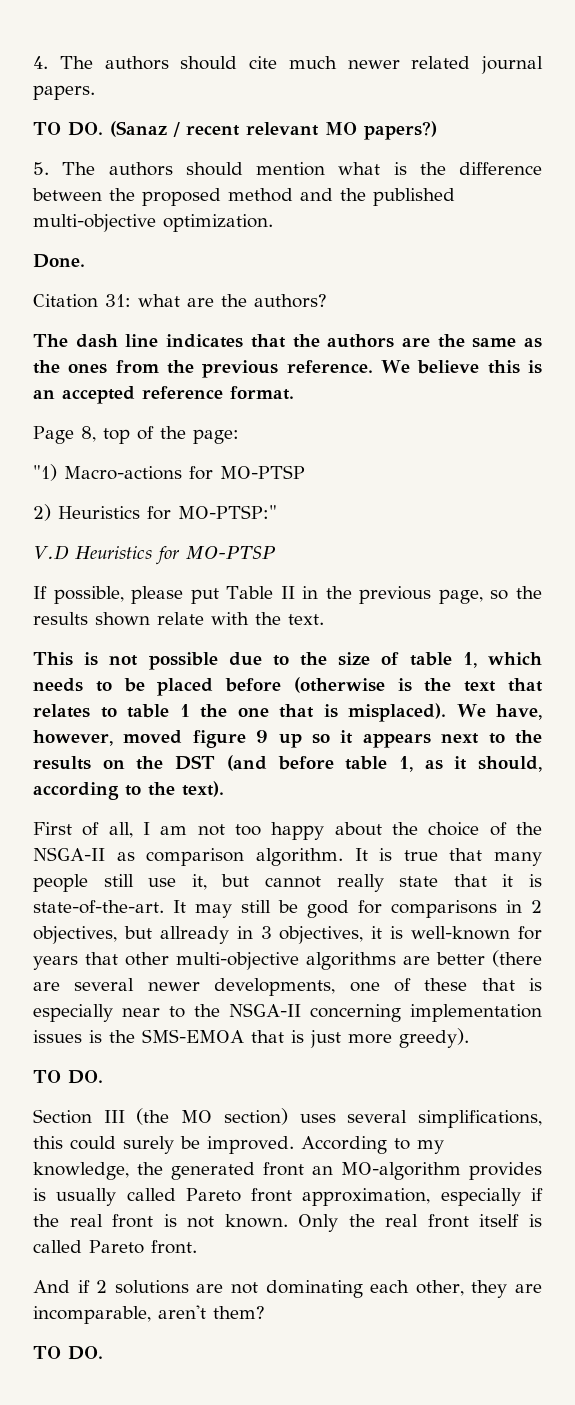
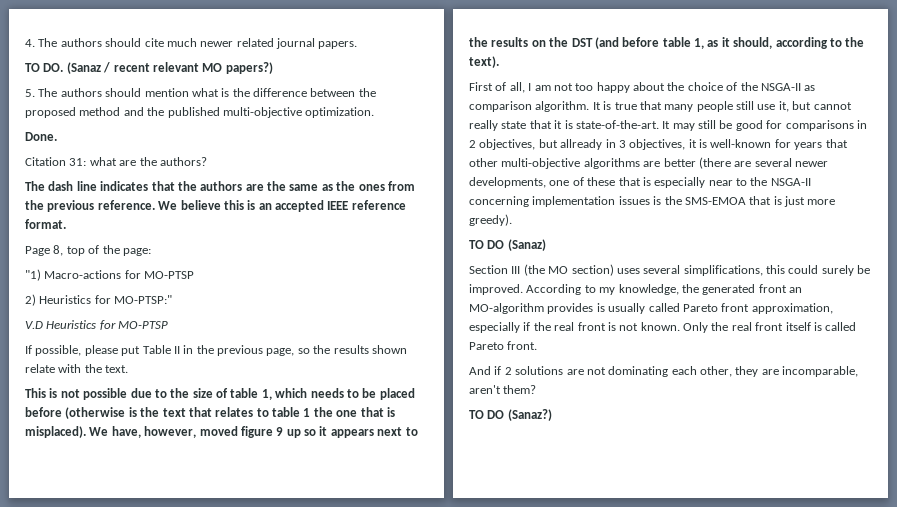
(135, 395) none -> [327,201,349,210] IEEE
[68,1070,103,1084] DO. -> [487,239,546,251] DO (Sanaz)
[68,1346,103,1360] DO. -> [487,409,552,421] DO (Sanaz?)

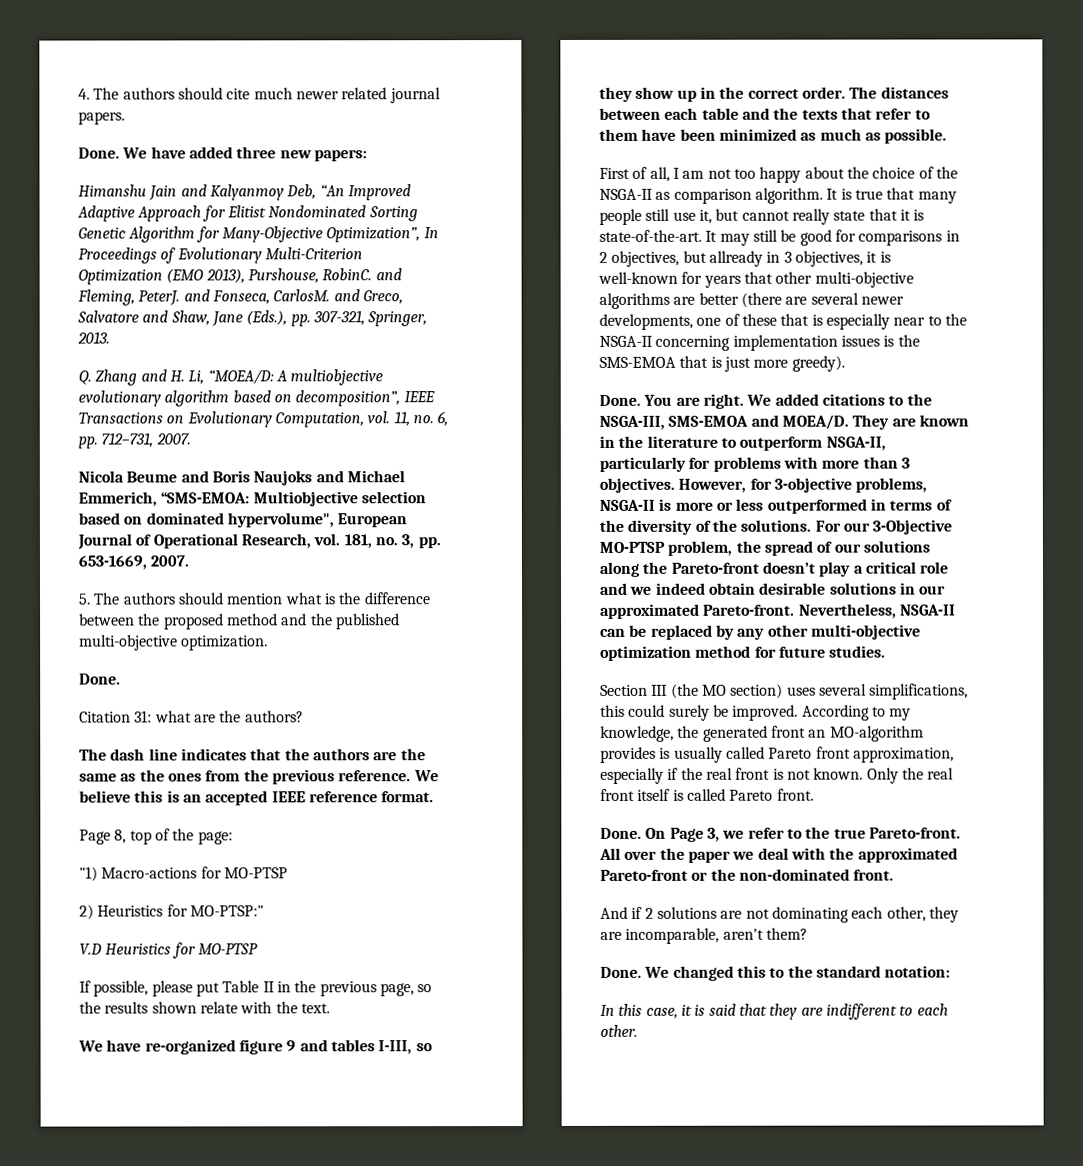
[25,62,273,74] TO DO. (Sanaz / recent relevant MO papers?) -> [78,146,367,162] [78,184,411,201] [77,205,418,222] [78,226,439,243] [78,247,363,264] [78,268,402,285] [77,289,403,306] [77,310,428,327] [77,331,110,344] [78,369,384,386] [78,390,435,407] [78,411,449,428] [78,432,191,449] [78,470,405,486] [78,491,426,507] [78,512,408,528] [77,533,441,550] [78,555,190,570] Done. We have added three new papers: // Himanshu Jain and Kalyanmoy Deb, “An Improved Adaptive Approach for Elitist Nondominated Sorting Genetic Algorithm for Many-Objective Optimization”, In Proceedings of Evolutionary Multi-Criterion Optimization (EMO 2013), Purshouse, RobinC. and Fleming, PeterJ. and Fonseca, CarlosM. and Greco, Salvatore and Shaw, Jane (Eds.), pp. 307-321, Springer, 2013. // Q. Zhang and H. Li, “MOEA/D: A multiobjective evolutionary algorithm based on decomposition”, IEEE Transactions on Evolutionary Computation, vol. 11, no. 6, pp. 712–731, 2007. // Nicola Beume and Boris Naujoks and Michael Emmerich, “SMS-EMOA: Multiobjective selection based on dominated hypervolume", European Journal of Operational Research, vol. 181, no. 3, pp. 653-1669, 2007.
[25,388,415,400] [25,407,395,419] [25,426,418,438] [469,37,865,49] [469,56,499,68] This is not possible due to the size of table 1, which needs to be placed before (otherwise is the text that relates to table 1 the one that is misplaced). We have, however, moved figure 9 up so it appears next to the results on the DST (and before table 1, as it should, according to the text). -> [78,1039,433,1055] [599,86,949,102] [599,107,931,120] [599,128,948,144] We have re-organized figure 9 and tables I-III, so they show up in the correct order. The distances between each table and the texts that refer to them have been minimized as much as possible.
[469,239,546,251] TO DO (Sanaz) -> [599,393,932,409] [599,414,969,430] [599,435,886,451] [599,456,910,472] [599,477,928,493] [599,498,952,514] [599,519,953,535] [599,540,930,556] [599,561,949,577] [599,582,947,595] [600,603,956,619] [600,624,921,640] [600,645,887,661] Done. You are right. We added citations to the NSGA-III, SMS-EMOA and MOEA/D. They are known in the literature to outperform NSGA-II, particularly for problems with more than 3 objectives. However, for 3-objective problems, NSGA-II is more or less outperformed in terms of the diversity of the solutions. For our 3-Objective MO-PTSP problem, the spread of our solutions along the Pareto-front doesn’t play a critical role and we indeed obtain desirable solutions in our approximated Pareto-front. Nevertheless, NSGA-II can be replaced by any other multi-objective optimization method for future studies.
(538, 345) none -> [600,826,961,842] [599,847,958,863] [600,868,895,881] // Done. On Page 3, we refer to the true Pareto-front. All over the paper we deal with the approximated Pareto-front or the non-dominated front.
[469,409,552,421] TO DO (Sanaz?) -> [600,965,951,981] [600,1003,948,1020] [600,1024,638,1037] Done. We changed this to the standard notation: // In this case, it is said that they are indifferent to each other.

